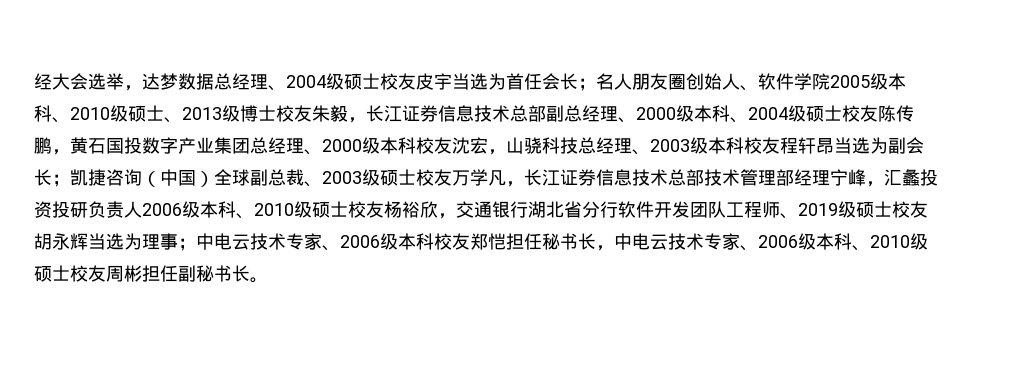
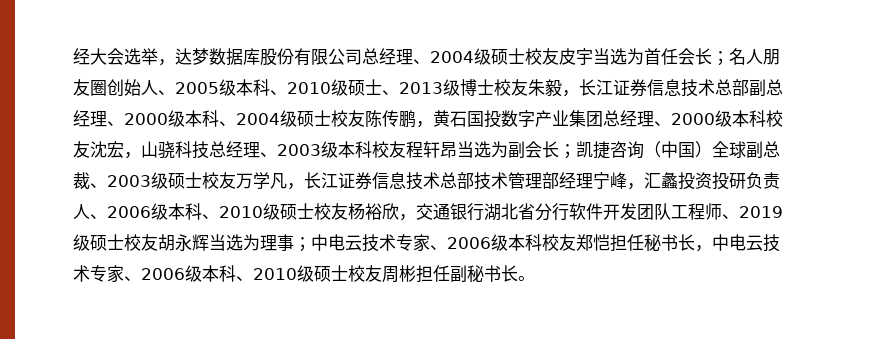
(214, 81) none -> [243,48,362,66] 库股份有限公司
[758,73,830,90] 软件学院 -> (175, 92) none
(142, 209) none -> [90,214,107,219] 、

